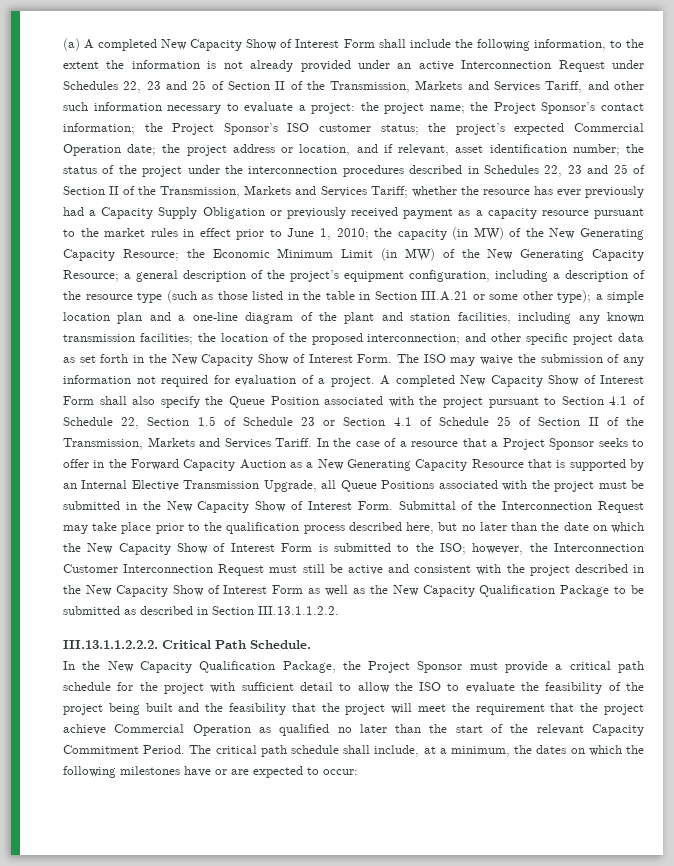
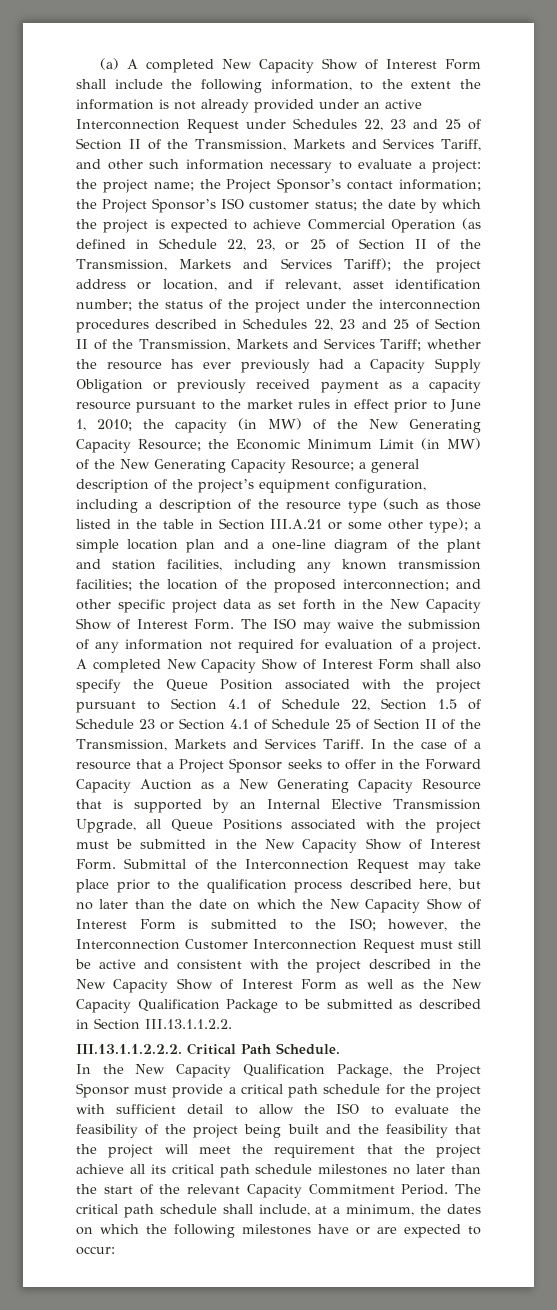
[455,123,645,135] [63,144,157,156] project’s expected Commercial Operation date; -> [387,199,481,213] [76,218,481,233] [76,238,481,251] [76,258,391,271] date by which the project is expected to achieve Commercial Operation (as defined in Schedule 22, 23, or 25 of Section II of the Transmission, Markets and Services Tariff);
[114,724,330,736] Commercial Operation as qualified -> [129,1164,388,1178] all its critical path schedule milestones

